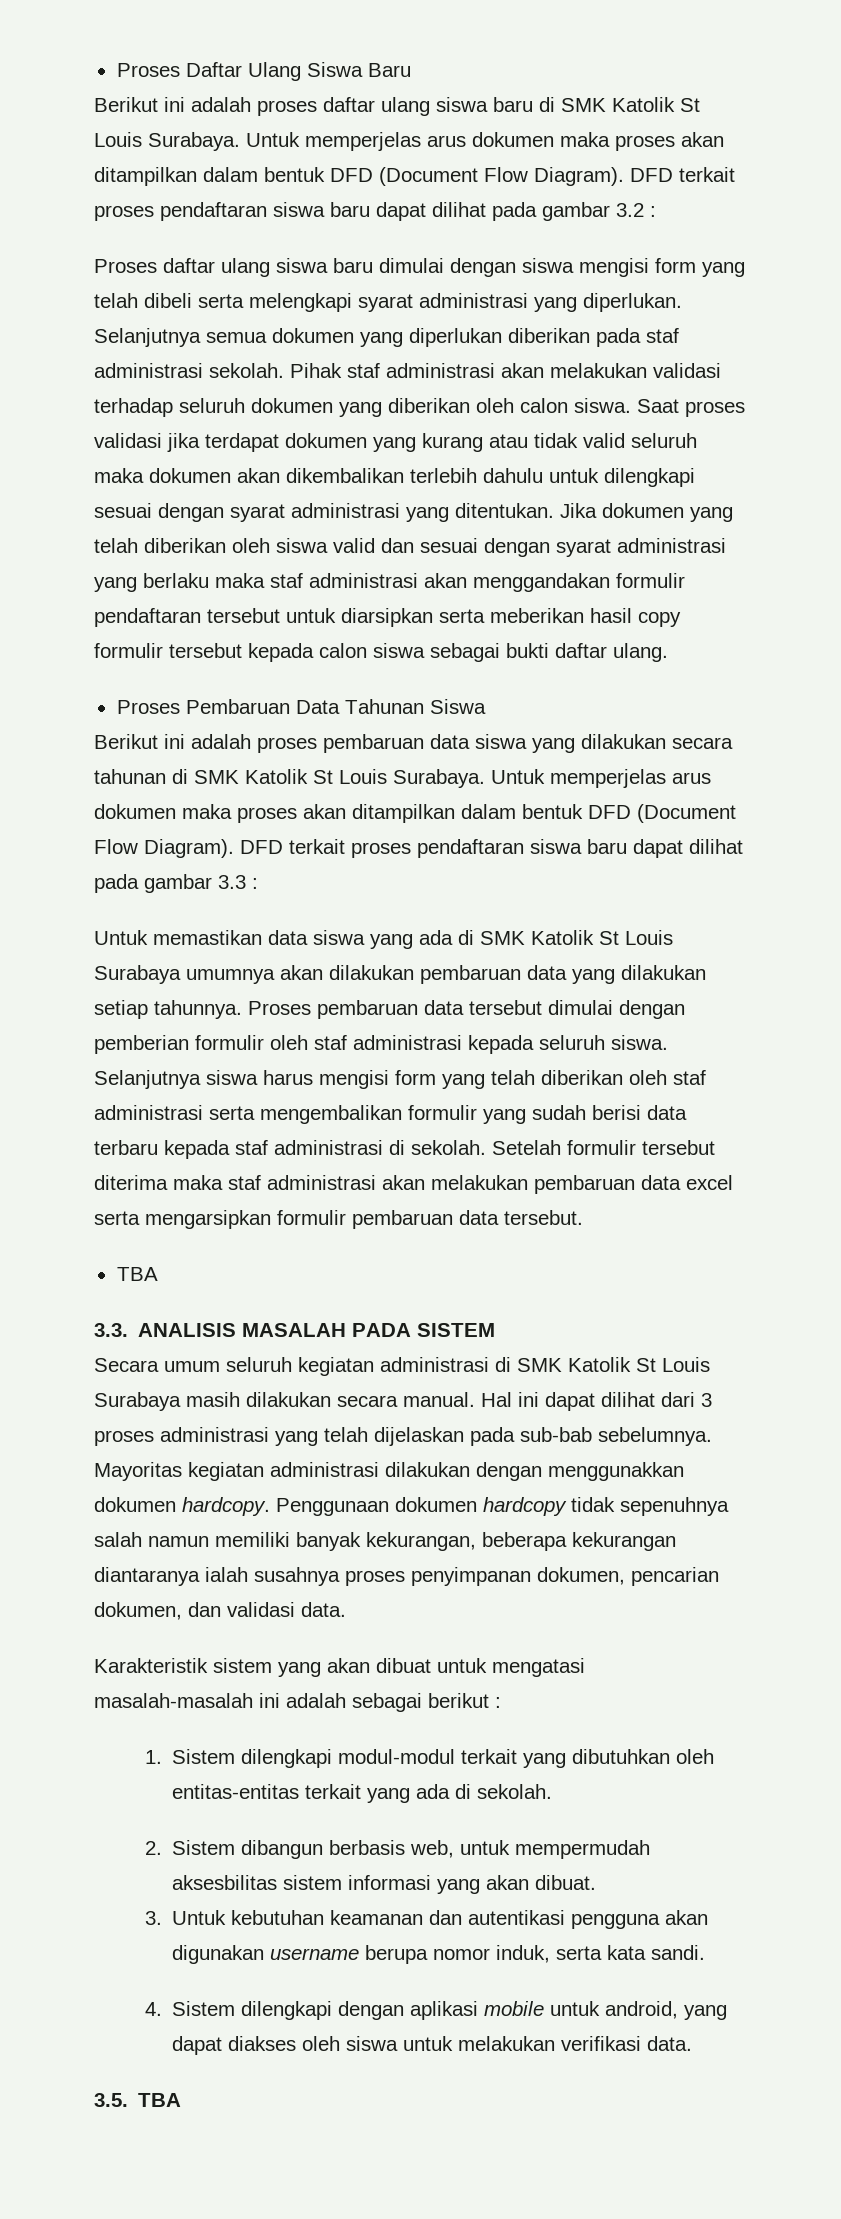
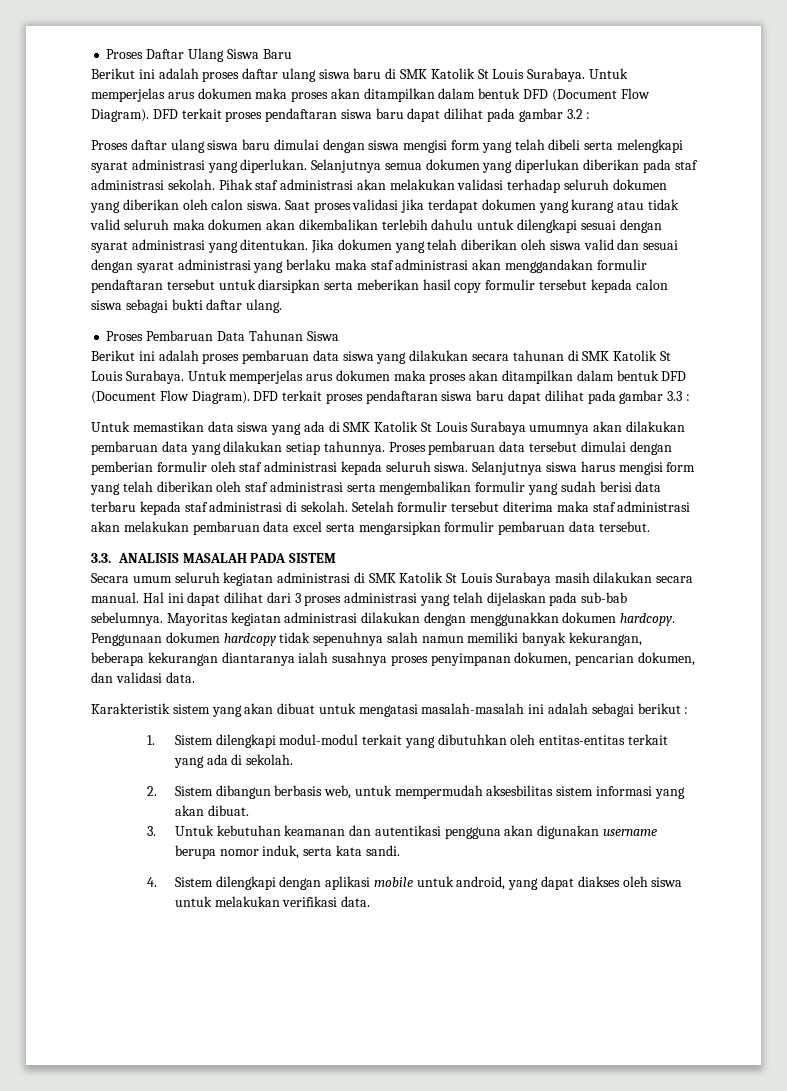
[116,1267,158,1281] // TBA -> (650, 526) none
[94,2093,182,2107] // 3.5. TBA -> (371, 901) none

